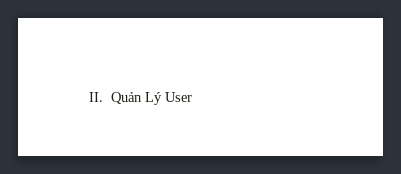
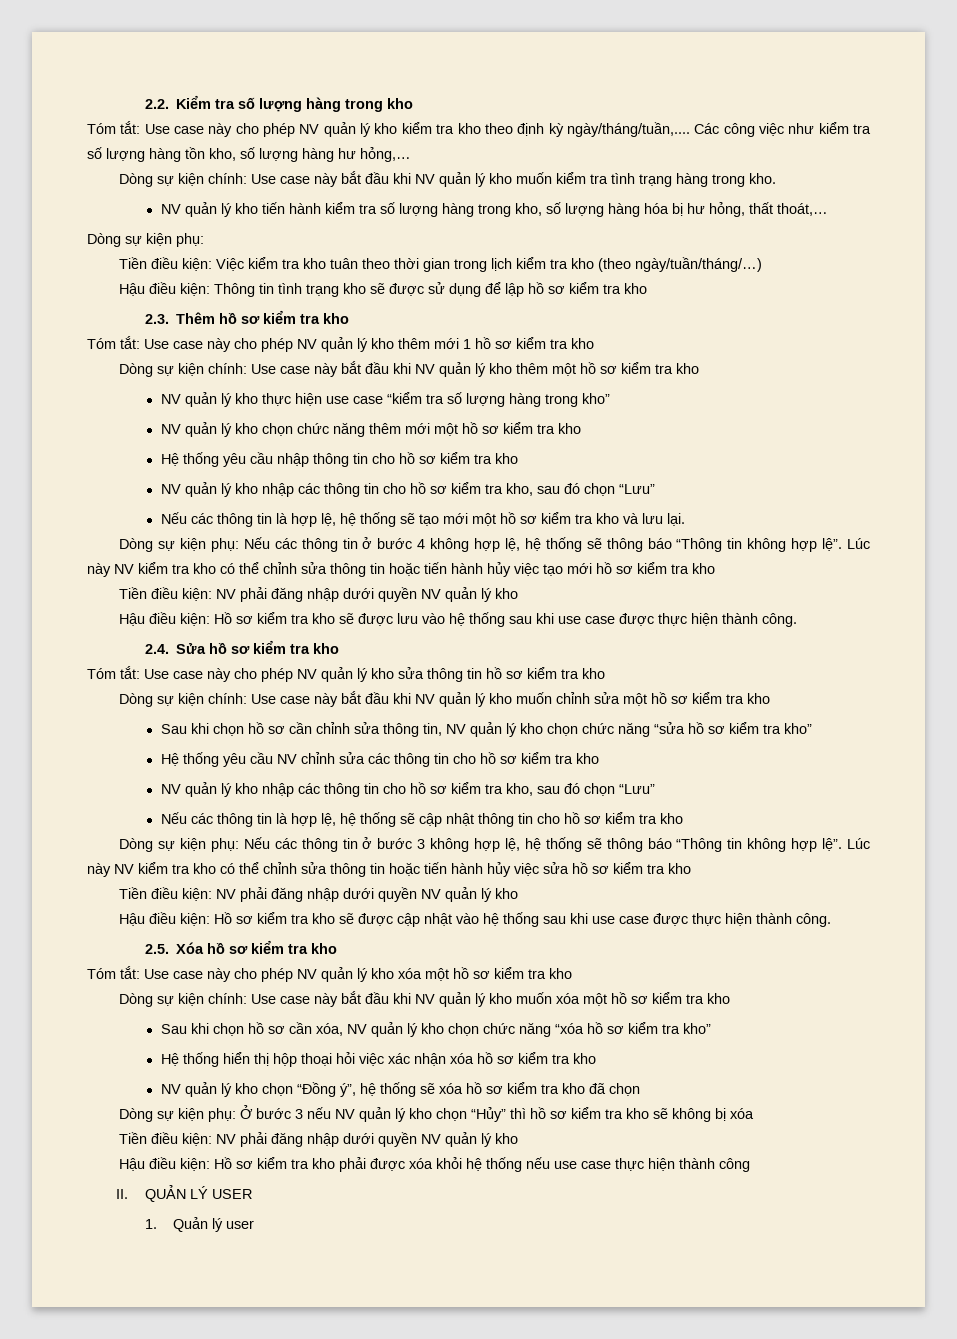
[89,92,192,105] II. Quản Lý User -> [144,95,413,112] [87,121,871,137] [87,147,411,162] [119,171,777,187] [160,202,828,217] [87,233,204,247] [119,257,763,272] [119,282,648,297] [144,310,349,324] [87,336,594,352] [119,361,700,377] [160,392,610,407] [160,422,581,437] [160,452,518,467] [160,482,655,497] [160,512,685,527] [119,537,871,552] [87,562,715,577] [119,587,519,602] [119,612,798,627] [144,640,339,654] [87,666,605,682] [119,691,771,707] [160,722,812,737] [160,752,599,767] [160,782,655,797] [160,812,683,827] [119,837,871,852] [87,862,691,877] [119,887,519,902] [119,912,832,927] [144,940,337,954] [87,966,572,982] [119,991,731,1007] [160,1022,711,1037] [160,1052,596,1067] [160,1082,640,1097] [119,1105,755,1122] [119,1132,519,1147] [119,1157,751,1172] [115,1185,252,1202] [144,1217,255,1232] 2.2. Kiểm tra số lượng hàng trong kho // Tóm tắt: Use case này cho phép NV quản lý kho kiểm tra kho theo định kỳ ngày/tháng/tuần,.... Các công việc như kiểm tra số lượng hàng tồn kho, số lượng hàng hư hỏng,… // Dòng sự kiện chính: Use case này bắt đầu khi NV quản lý kho muốn kiểm tra tình trạng hàng trong kho. // NV quản lý kho tiến hành kiểm tra số lượng hàng trong kho, số lượng hàng hóa bị hư hỏng, thất thoát,… // Dòng sự kiện phụ: // Tiền điều kiện: Việc kiểm tra kho tuân theo thời gian trong lịch kiểm tra kho (theo ngày/tuần/tháng/…) // Hậu điều kiện: Thông tin tình trạng kho sẽ được sử dụng để lập hồ sơ kiểm tra kho // 2.3. Thêm hồ sơ kiểm tra kho // Tóm tắt: Use case này cho phép NV quản lý kho thêm mới 1 hồ sơ kiểm tra kho // Dòng sự kiện chính: Use case này bắt đầu khi NV quản lý kho thêm một hồ sơ kiểm tra kho // NV quản lý kho thực hiện use case “kiểm tra số lượng hàng trong kho” // NV quản lý kho chọn chức năng thêm mới một hồ sơ kiểm tra kho // Hệ thống yêu cầu nhập thông tin cho hồ sơ kiểm tra kho // NV quản lý kho nhập các thông tin cho hồ sơ kiểm tra kho, sau đó chọn “Lưu” // Nếu các thông tin là hợp lệ, hệ thống sẽ tạo mới một hồ sơ kiểm tra kho và lưu lại. // Dòng sự kiện phụ: Nếu các thông tin ở bước 4 không hợp lệ, hệ thống sẽ thông báo “Thông tin không hợp lệ”. Lúc này NV kiểm tra kho có thể chỉnh sửa thông tin hoặc tiến hành hủy việc tạo mới hồ sơ kiểm tra kho // Tiền điều kiện: NV phải đăng nhập dưới quyền NV quản lý kho // Hậu điều kiện: Hồ sơ kiểm tra kho sẽ được lưu vào hệ thống sau khi use case được thực hiện thành công. // 2.4. Sửa hồ sơ kiểm tra kho // Tóm tắt: Use case này cho phép NV quản lý kho sửa thông tin hồ sơ kiểm tra kho // Dòng sự kiện chính: Use case này bắt đầu khi NV quản lý kho muốn chỉnh sửa một hồ sơ kiểm tra kho // Sau khi chọn hồ sơ cần chỉnh sửa thông tin, NV quản lý kho chọn chức năng “sửa hồ sơ kiểm tra kho” // Hệ thống yêu cầu NV chỉnh sửa các thông tin cho hồ sơ kiểm tra kho // NV quản lý kho nhập các thông tin cho hồ sơ kiểm tra kho, sau đó chọn “Lưu” // Nếu các thông tin là hợp lệ, hệ thống sẽ cập nhật thông tin cho hồ sơ kiểm tra kho // Dòng sự kiện phụ: Nếu các thông tin ở bước 3 không hợp lệ, hệ thống sẽ thông báo “Thông tin không hợp lệ”. Lúc này NV kiểm tra kho có thể chỉnh sửa thông tin hoặc tiến hành hủy việc sửa hồ sơ kiểm tra kho // Tiền điều kiện: NV phải đăng nhập dưới quyền NV quản lý kho // Hậu điều kiện: Hồ sơ kiểm tra kho sẽ được cập nhật vào hệ thống sau khi use case được thực hiện thành công. // 2.5. Xóa hồ sơ kiểm tra kho // Tóm tắt: Use case này cho phép NV quản lý kho xóa một hồ sơ kiểm tra kho // Dòng sự kiện chính: Use case này bắt đầu khi NV quản lý kho muốn xóa một hồ sơ kiểm tra kho // Sau khi chọn hồ sơ cần xóa, NV quản lý kho chọn chức năng “xóa hồ sơ kiểm tra kho” // Hệ thống hiển thị hộp thoại hỏi việc xác nhận xóa hồ sơ kiểm tra kho // NV quản lý kho chọn “Đồng ý”, hệ thống sẽ xóa hồ sơ kiểm tra kho đã chọn // Dòng sự kiện phụ: Ở bước 3 nếu NV quản lý kho chọn “Hủy” thì hồ sơ kiểm tra kho sẽ không bị xóa // Tiền điều kiện: NV phải đăng nhập dưới quyền NV quản lý kho // Hậu điều kiện: Hồ sơ kiểm tra kho phải được xóa khỏi hệ thống nếu use case thực hiện thành công // II. QUẢN LÝ USER // 1. Quản lý user

